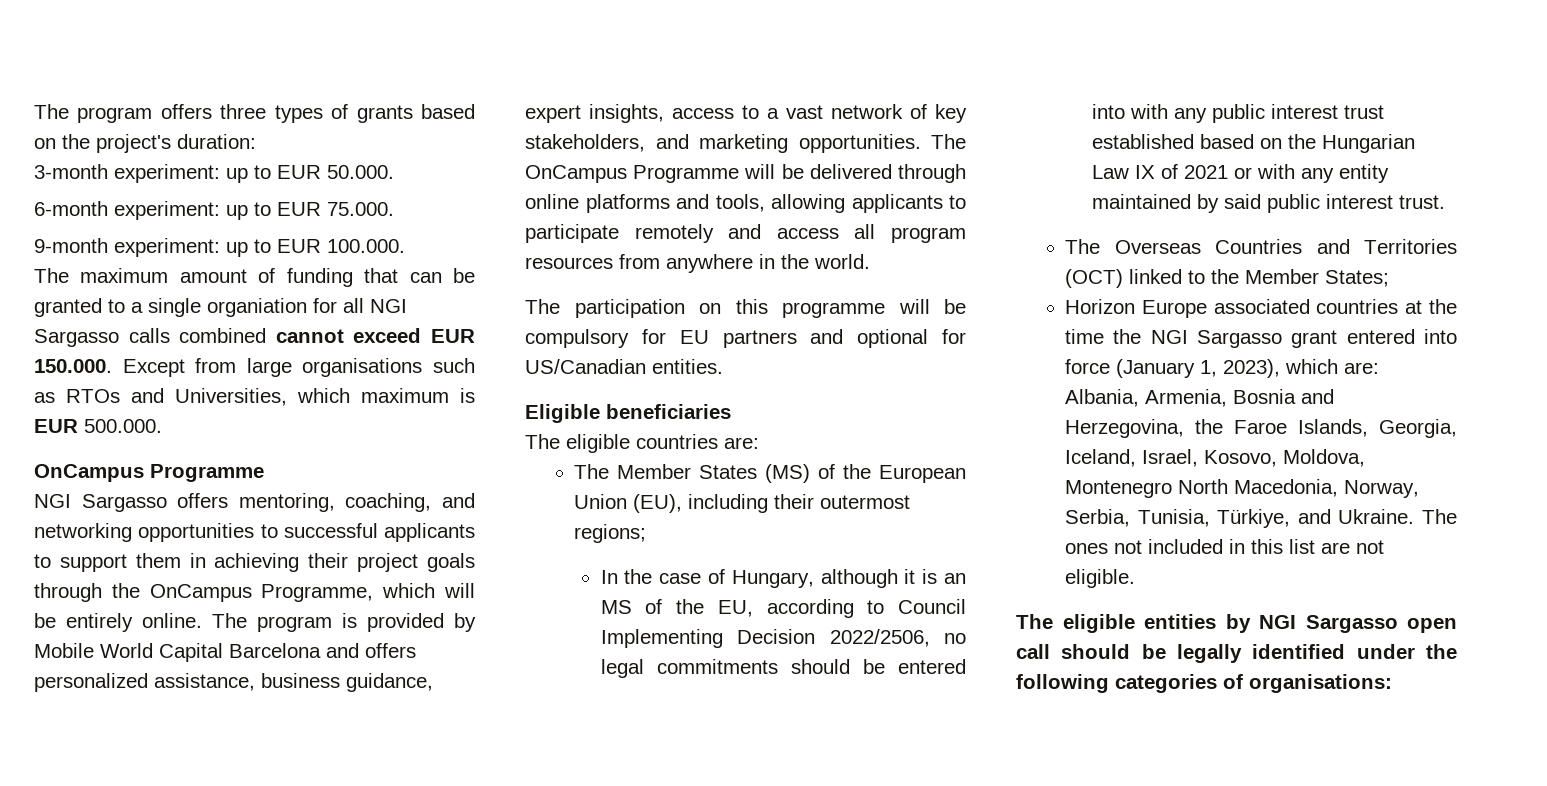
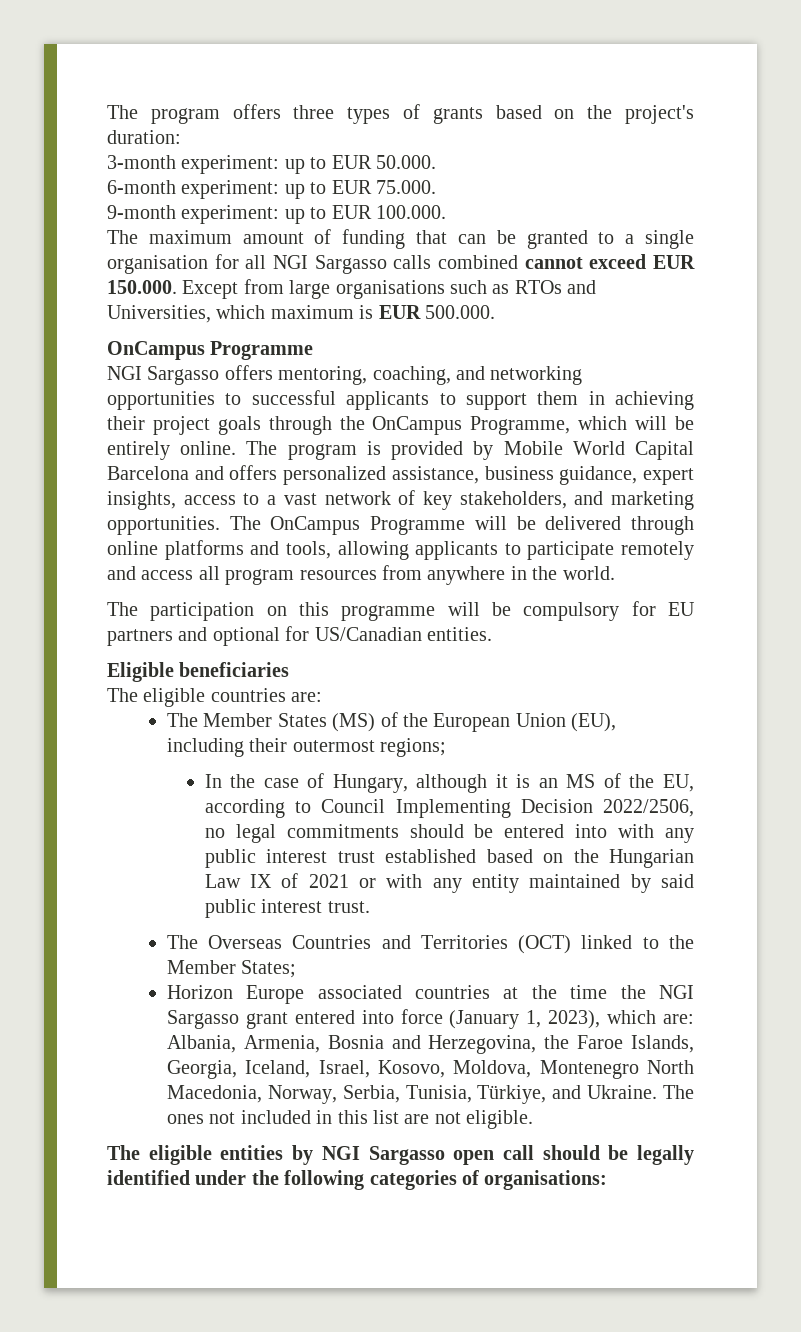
[207,298,307,317] organiation -> [107,255,208,274] organisation

